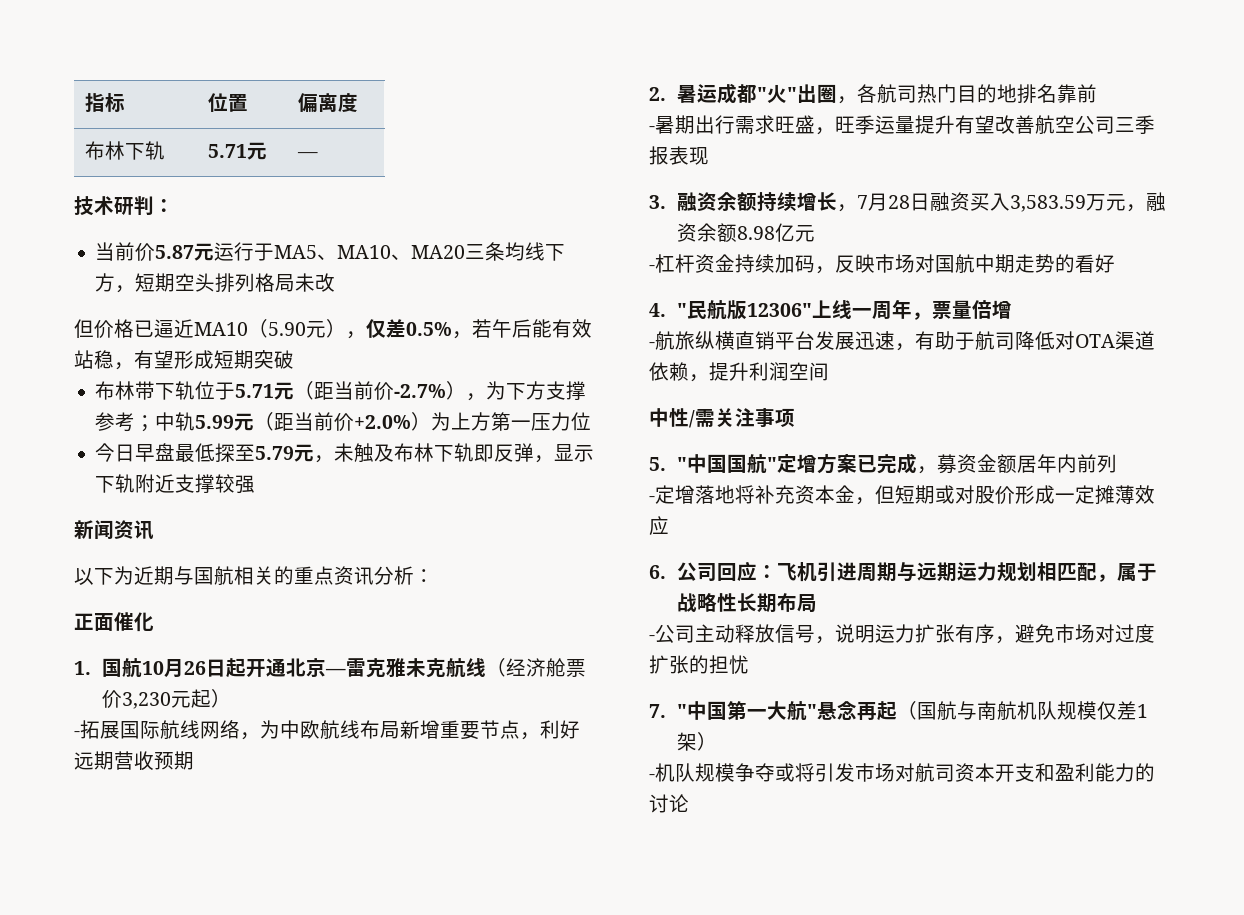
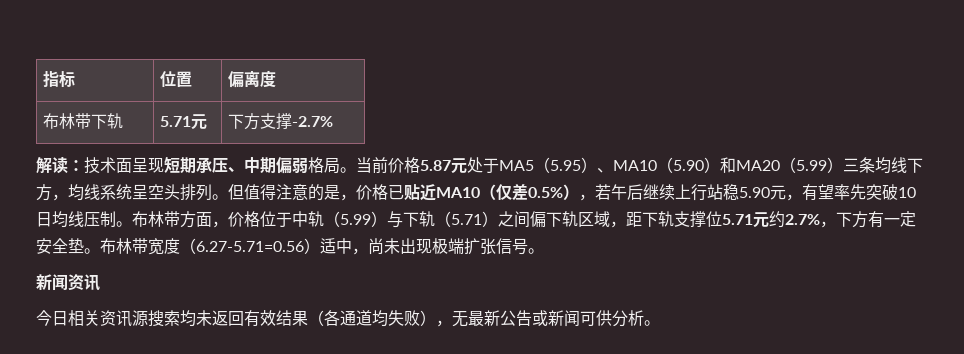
(126, 150) none -> [75,113,92,129] 带
[297,152,319,158] [74,196,174,216] [95,242,566,261] [95,273,336,293] [74,319,366,339] — // 技术研判： // 当前价5.87元运行于MA5、MA10、MA20三条均线下方，短期空头排列格局未改 // 但价格已逼近MA10（5.90元）， -> [228,113,334,130] [36,157,923,174] [36,184,496,201] 下方支撑-2.7% // 解读：技术面呈现短期承压、中期偏弱格局。当前价格5.87元处于MA5（5.95）、MA10（5.90）和MA20（5.99）三条均线下方，均线系统呈空头排列。但值得注意的是，价格已贴近MA10（
(452, 329) none -> [563,184,579,200] ）
[532,319,592,338] [74,350,294,370] [95,381,587,401] [95,412,592,432] [95,443,595,463] [95,474,256,494] [74,520,154,540] [74,566,434,585] [74,612,154,632] [74,658,586,678] [101,689,231,709] [74,720,580,740] [74,751,194,771] [649,83,1097,104] [649,115,1155,135] [649,146,709,165] [649,192,1166,212] [676,223,815,242] [649,254,1115,274] [649,299,1012,320] [649,331,1155,351] [649,362,829,382] [649,408,795,428] [649,453,1117,474] [649,485,1155,505] [649,516,669,535] [649,561,1157,582] [676,592,817,613] [649,624,1155,644] [649,655,749,674] [649,701,1148,721] [676,732,717,751] [649,763,1155,782] [649,794,689,813] 能有效站稳，有望形成短期突破 // 布林带下轨位于5.71元（距当前价-2.7%），为下方支撑参考；中轨5.99元（距当前价+2.0%）为上方第一压力位 // 今日早盘最低探至5.79元，未触及布林下轨即反弹，显示下轨附近支撑较强 // 新闻资讯 // 以下为近期与国航相关的重点资讯分析： // 正面催化 // 1.国航10月26日起开通北京—雷克雅未克航线（经济舱票价3,230元起） // -拓展国际航线网络，为中欧航线布局新增重要节点，利好远期营收预期 // 2.暑运成都"火"出圈，各航司热门目的地排名靠前 // -暑期出行需求旺盛，旺季运量提升有望改善航空公司三季报表现 // 3.融资余额持续增长，7月28日融资买入3,583.59万元，融资余额8.98亿元 // -杠杆资金持续加码，反映市场对国航中期走势的看好 // 4. "民航版12306"上线一周年，票量倍增 // -航旅纵横直销平台发展迅速，有助于航司降低对OTA渠道依赖，提升利润空间 // 中性/需关注事项 // 5. "中国国航"定增方案已完成，募资金额居年内前列 // -定增落地将补充资本金，但短期或对股价形成一定摊薄效应 // 6.公司回应：飞机引进周期与远期运力规划相匹配，属于战略性长期布局 // -公司主动释放信号，说明运力扩张有序，避免市场对过度扩张的担忧 // 7. "中国第一大航"悬念再起（国航与南航机队规模仅差1架） // -机队规模争夺或将引发市场对航司资本开支和盈利能力的讨论 -> [643,184,916,201] [36,211,916,228] [36,238,544,255] [36,274,100,291] [36,310,660,327] 继续上行站稳5.90元，有望率先突破10日均线压制。布林带方面，价格位于中轨（5.99）与下轨（5.71）之间偏下轨区域，距下轨支撑位5.71元约2.7%，下方有一定安全垫。布林带宽度（6.27-5.71=0.56）适中，尚未出现极端扩张信号。 // 新闻资讯 // 今日相关资讯源搜索均未返回有效结果（各通道均失败），无最新公告或新闻可供分析。

